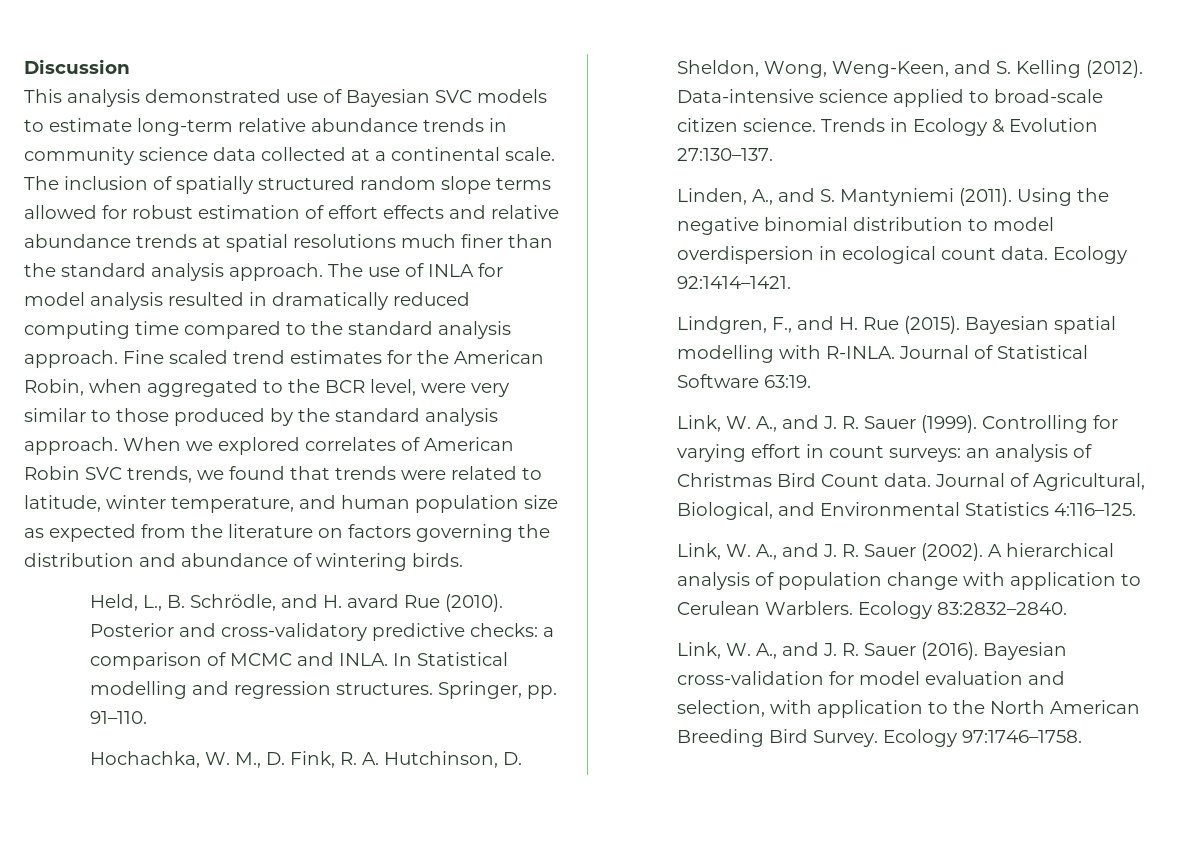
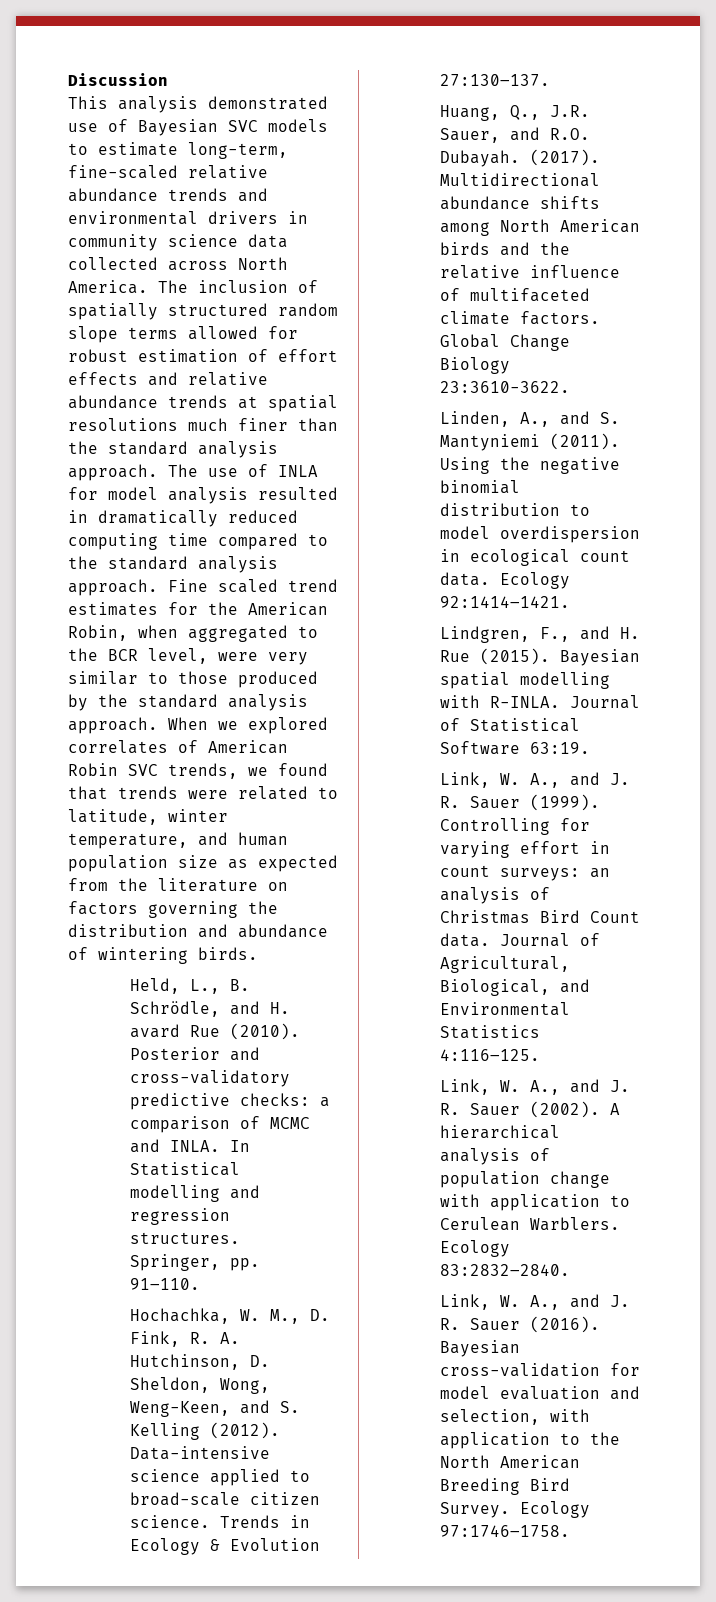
[137,118,484,136] long-term relative abundance trends -> [188,142,288,159] [68,165,268,179] [68,188,268,202] [68,211,278,225] long-term, fine-scaled relative abundance trends and environmental drivers
[351,147,555,161] at a continental scale. -> [168,257,288,271] [68,280,148,294] across North America.
(773, 154) none -> [439,105,590,121] [439,127,590,143] [439,149,600,167] [439,173,600,187] [439,196,600,210] [439,219,640,236] [439,242,570,256] [439,265,620,279] [439,288,590,302] [439,311,600,325] [439,334,570,351] [439,357,510,374] [439,381,570,393] // Huang, Q., J.R. Sauer, and R.O. Dubayah. (2017). Multidirectional abundance shifts among North American birds and the relative influence of multifaceted climate factors. Global Change Biology 23:3610-3622.

